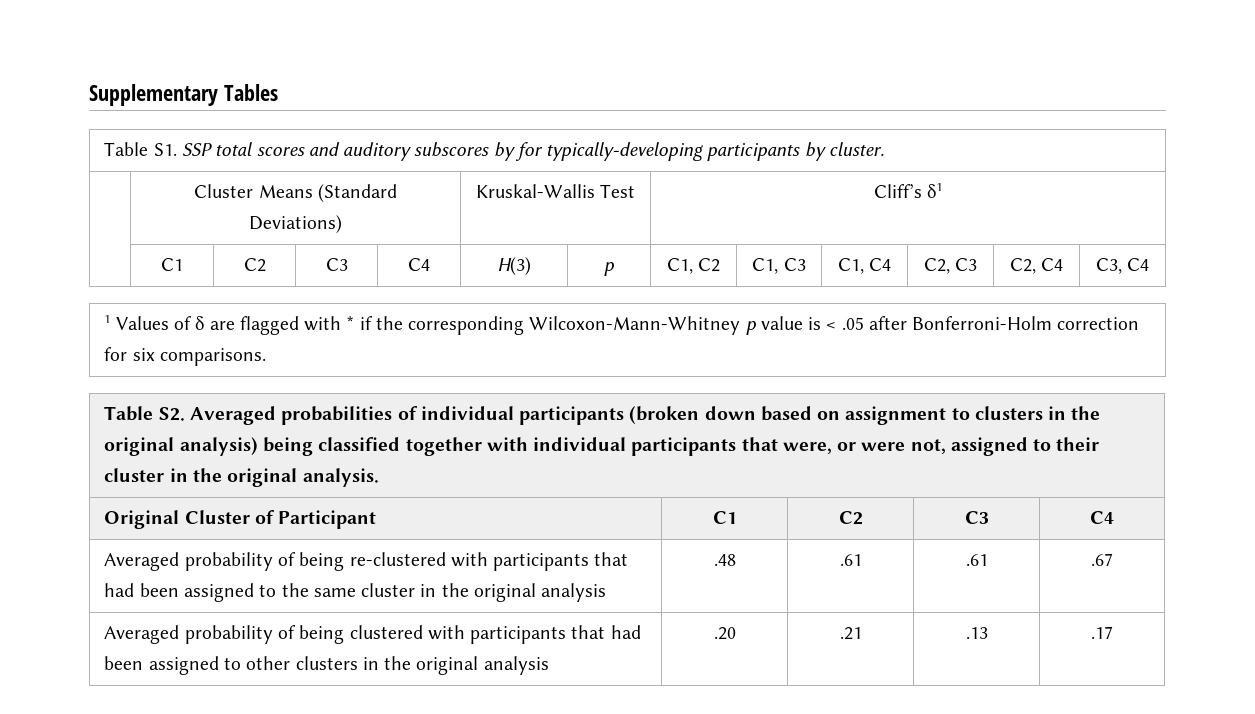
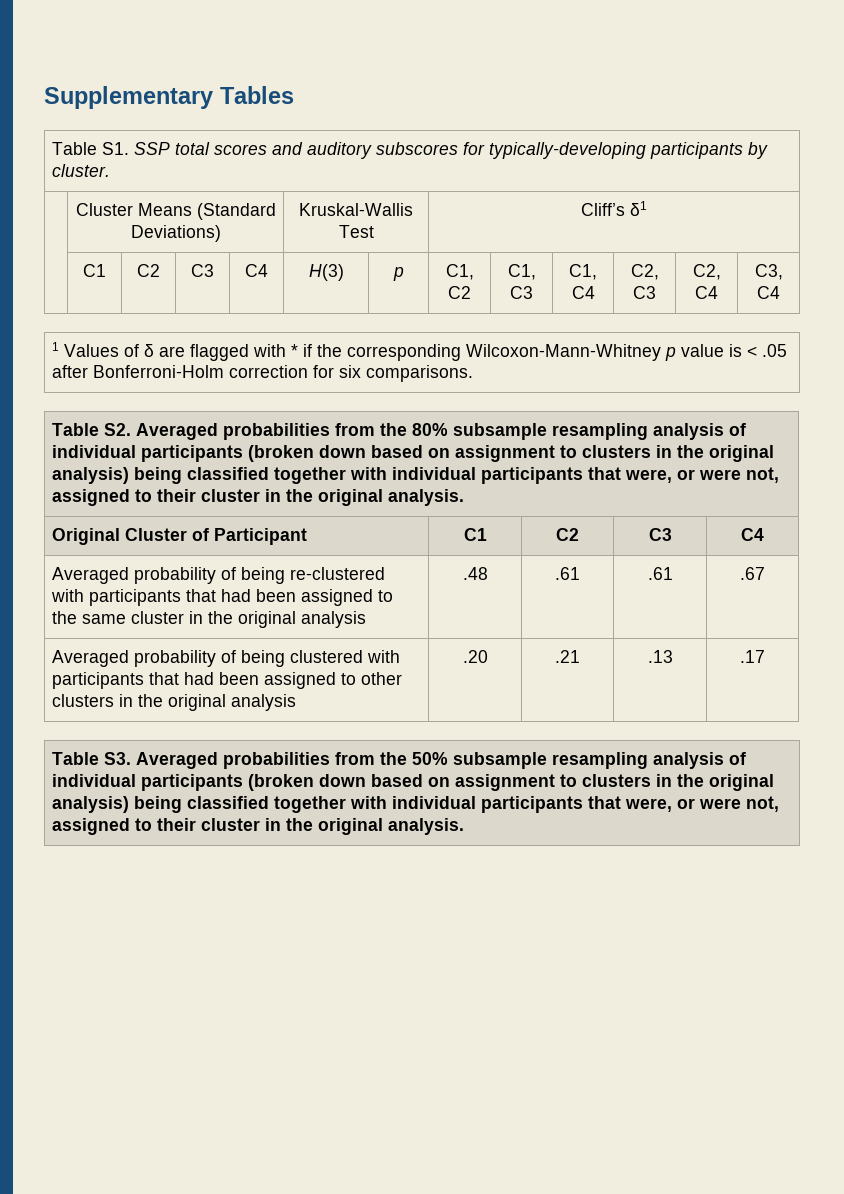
[493,142,515,161] by -> (458, 148) none
(393, 415) none -> [334,423,724,440] from the 80% subsample resampling analysis
(1113, 632) none -> [51,752,746,769] [51,774,774,791] [51,796,779,813] [51,818,464,835] // Table S3. Averaged probabilities from the 50% subsample resampling analysis of individual participants (broken down based on assignment to clusters in the original analysis) being classified together with individual participants that were, or were not, assigned to their cluster in the original analysis.

